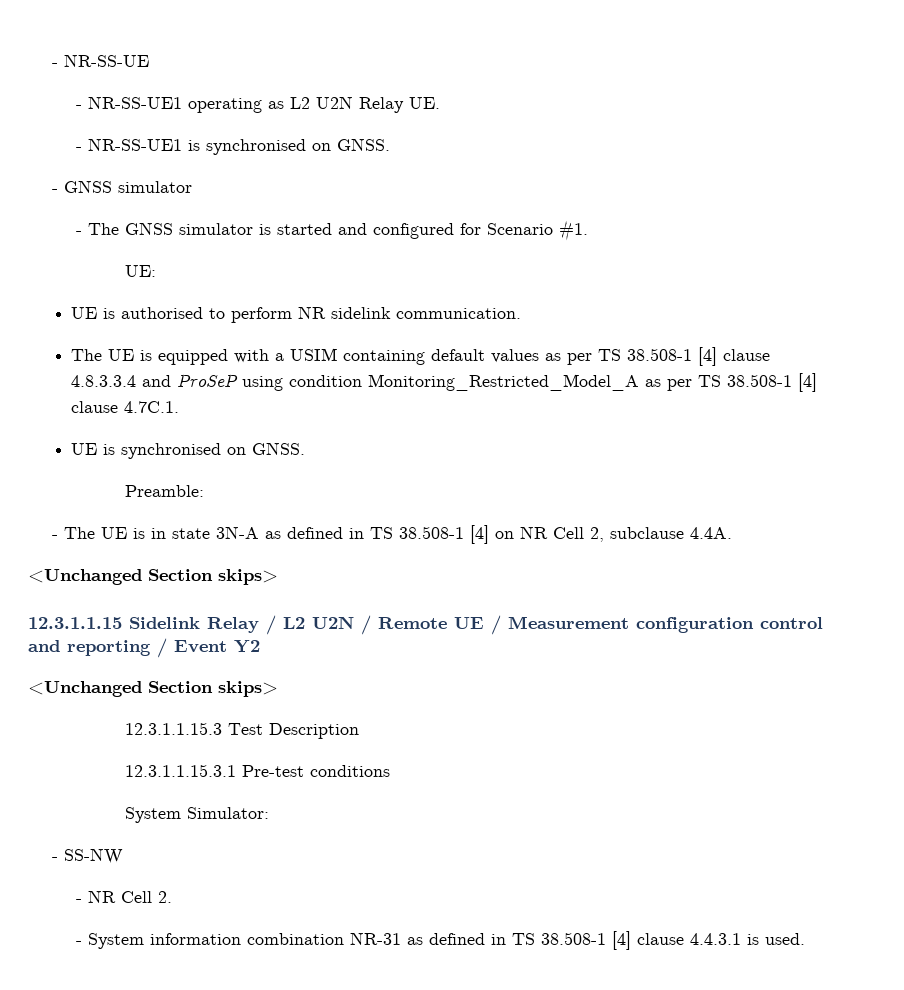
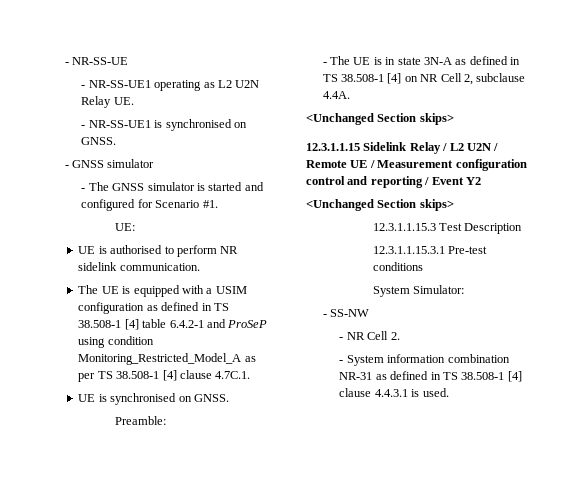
[343,347,771,366] [71,375,137,387] containing default values as per TS 38.508-1 [4] clause 4.8.3.3.4 -> [78,302,229,314] [78,319,204,330] configuration as defined in TS 38.508-1 [4] table 6.4.2-1

